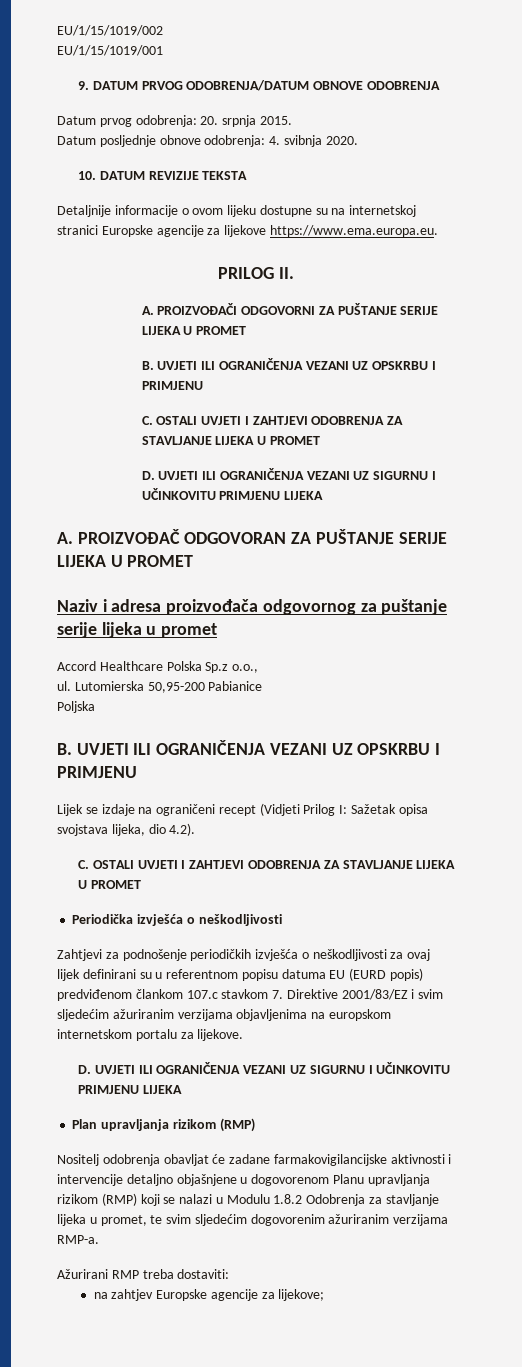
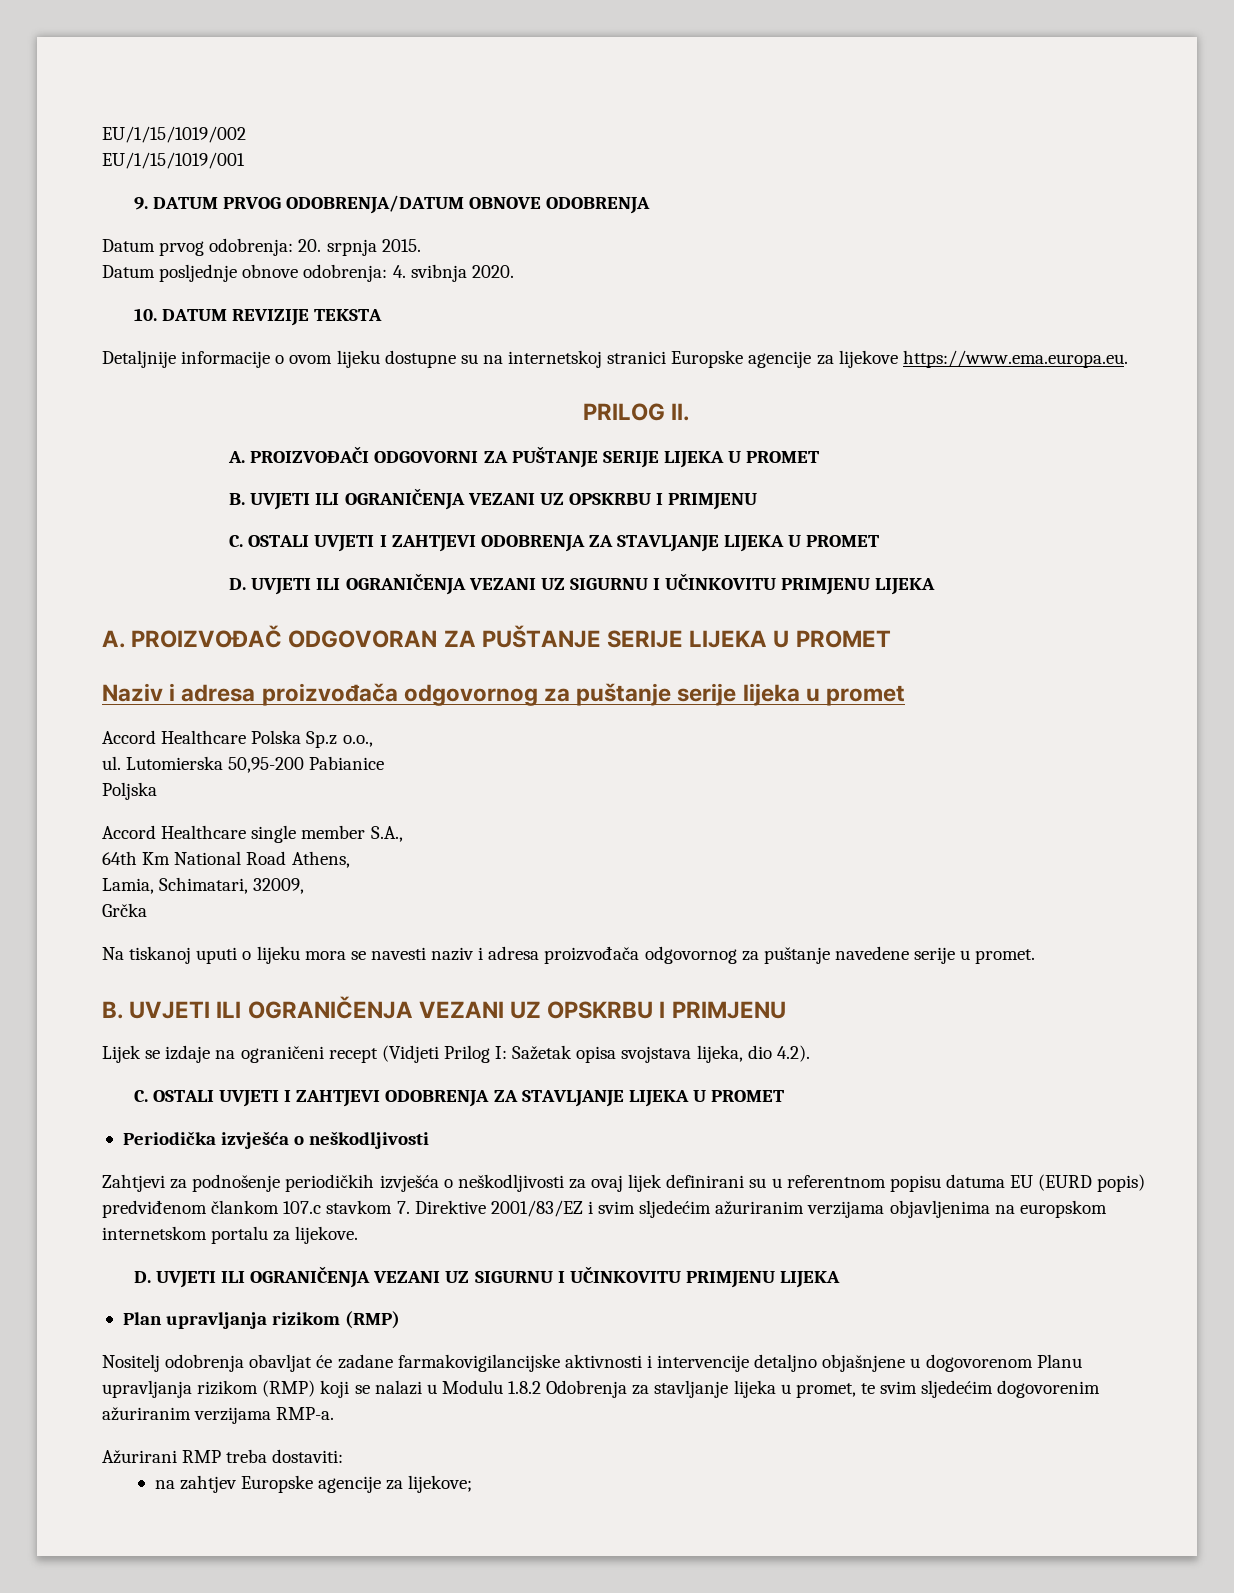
(95, 707) none -> [102,825,403,843] [102,851,350,868] [102,877,305,894] [102,903,147,917] [102,946,1036,964] // Accord Healthcare single member S.A., // 64th Km National Road Athens, // Lamia, Schimatari, 32009, // Grčka // Na tiskanoj uputi o lijeku mora se navesti naziv i adresa proizvođača odgovornog za puštanje navedene serije u promet.

